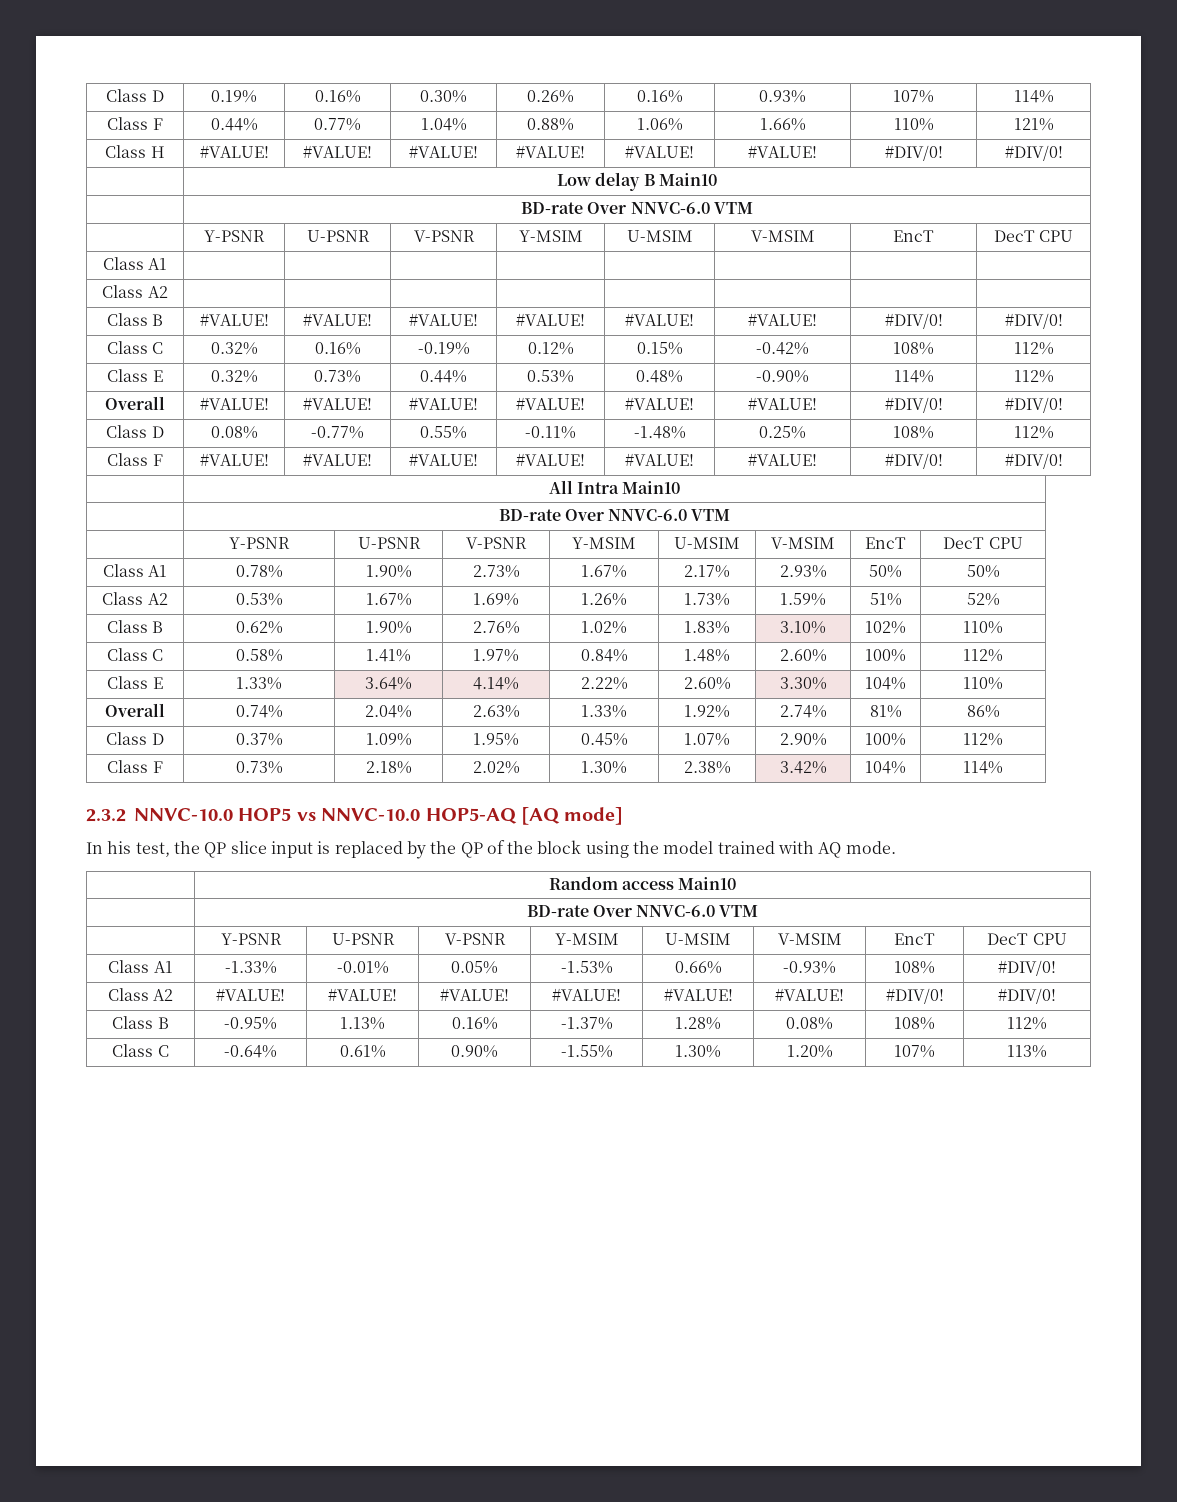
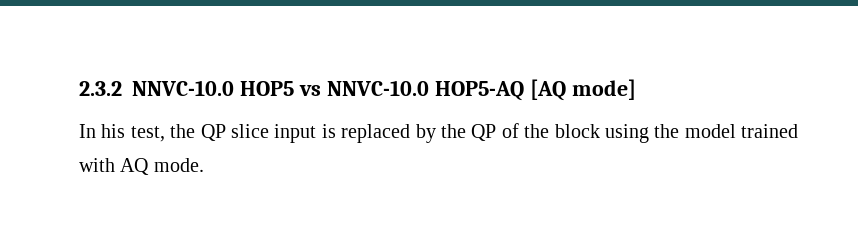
[106,89,164,102] [211,90,257,103] [314,90,361,103] [419,90,467,103] [527,90,574,103] [636,90,683,103] [759,90,806,103] [893,90,934,103] [1013,90,1054,103] [107,117,163,130] [210,118,258,131] [314,118,361,131] [420,118,467,131] [527,118,574,131] [636,118,683,131] [759,118,806,131] [893,118,934,131] [1013,118,1054,131] [105,145,165,158] [199,145,269,158] [303,145,372,158] [408,145,478,158] [516,145,585,158] [625,145,694,158] [748,145,817,158] [884,145,943,161] [1004,145,1063,161] [557,172,717,191] [521,202,753,214] [204,230,265,242] [306,230,370,242] [413,230,475,242] [518,230,583,242] [626,230,693,242] [750,230,815,242] [893,230,934,242] [993,230,1074,242] [102,257,168,270] [102,285,168,298] [106,313,164,326] [199,313,269,326] [303,313,372,326] [408,313,478,326] [516,313,585,326] [625,313,694,326] [748,313,817,326] [884,313,943,329] [1004,313,1063,329] [106,341,164,354] [210,342,258,355] [314,342,361,355] [417,342,470,355] [527,342,574,355] [636,342,683,355] [756,342,809,355] [893,342,934,355] [1013,342,1054,355] [107,369,163,382] [210,370,258,383] [314,370,361,383] [419,370,467,383] [527,370,574,383] [636,370,683,383] [756,370,809,383] [893,370,934,383] [1013,370,1054,383] [105,396,165,410] [199,397,269,410] [303,397,372,410] [408,397,478,410] [516,397,585,410] [625,397,694,410] [748,397,817,410] [884,397,943,413] [1004,397,1063,413] [106,425,164,438] [210,426,258,439] [311,426,364,439] [419,426,467,439] [525,426,576,439] [633,426,686,439] [759,426,806,439] [893,426,934,439] [1013,426,1054,439] [107,453,163,466] [199,453,269,466] [303,453,372,466] [408,453,478,466] [516,453,585,466] [625,453,694,466] [748,453,817,466] [884,453,943,469] [1004,453,1063,469] [548,480,681,494] [498,509,731,521] [229,537,290,549] [357,537,421,549] [465,537,527,549] [572,537,636,549] [674,537,740,549] [771,537,835,549] [865,537,906,549] [943,537,1023,549] [102,564,168,577] [235,565,283,578] [365,565,412,578] [472,565,520,578] [581,565,627,578] [684,565,730,578] [779,565,827,578] [869,565,902,578] [966,565,1000,578] [102,592,168,605] [235,593,283,606] [365,593,412,606] [472,593,519,606] [581,593,627,606] [684,593,730,606] [780,593,826,606] [869,593,902,606] [966,593,1000,606] [106,620,164,633] [235,621,283,634] [365,621,412,634] [472,621,520,634] [581,621,627,634] [684,621,730,634] [780,621,826,634] [865,621,906,634] [963,621,1003,634] [106,648,164,661] [235,649,283,662] [365,649,411,662] [472,649,519,662] [580,649,628,662] [684,649,730,662] [779,649,827,662] [865,649,906,662] [963,649,1003,662] [107,676,163,689] [236,677,282,690] [364,677,412,690] [472,677,519,690] [580,677,628,690] [683,677,731,690] [779,677,827,690] [865,677,906,690] [963,677,1003,690] [105,703,165,717] [235,705,283,718] [364,705,412,718] [472,705,520,718] [581,705,627,718] [684,705,730,718] [779,705,827,718] [869,705,902,718] [966,705,1000,718] [106,732,164,745] [235,733,283,746] [365,733,412,746] [472,733,519,746] [580,733,628,746] [684,733,730,746] [779,733,827,746] [865,733,906,746] [963,733,1003,746] [107,760,163,773] [235,761,283,774] [365,761,412,774] [472,761,520,774] [581,761,627,774] [683,761,731,774] [779,761,827,774] [865,761,906,774] [963,761,1003,774] Class D | 0.19% | 0.16% | 0.30% | 0.26% | 0.16% | 0.93% | 107% | 114% // Class F | 0.44% | 0.77% | 1.04% | 0.88% | 1.06% | 1.66% | 110% | 121% // Class H | #VALUE! | #VALUE! | #VALUE! | #VALUE! | #VALUE! | #VALUE! | #DIV/0! | #DIV/0! // | Low delay B Main10 // | BD-rate Over NNVC-6.0 VTM // | Y-PSNR | U-PSNR | V-PSNR | Y-MSIM | U-MSIM | V-MSIM | EncT | DecT CPU // Class A1 | | | | | | | | // Class A2 | | | | | | | | // Class B | #VALUE! | #VALUE! | #VALUE! | #VALUE! | #VALUE! | #VALUE! | #DIV/0! | #DIV/0! // Class C | 0.32% | 0.16% | -0.19% | 0.12% | 0.15% | -0.42% | 108% | 112% // Class E | 0.32% | 0.73% | 0.44% | 0.53% | 0.48% | -0.90% | 114% | 112% // Overall | #VALUE! | #VALUE! | #VALUE! | #VALUE! | #VALUE! | #VALUE! | #DIV/0! | #DIV/0! // Class D | 0.08% | -0.77% | 0.55% | -0.11% | -1.48% | 0.25% | 108% | 112% // Class F | #VALUE! | #VALUE! | #VALUE! | #VALUE! | #VALUE! | #VALUE! | #DIV/0! | #DIV/0! // | All Intra Main10 // | BD-rate Over NNVC-6.0 VTM // | Y-PSNR | U-PSNR | V-PSNR | Y-MSIM | U-MSIM | V-MSIM | EncT | DecT CPU // Class A1 | 0.78% | 1.90% | 2.73% | 1.67% | 2.17% | 2.93% | 50% | 50% // Class A2 | 0.53% | 1.67% | 1.69% | 1.26% | 1.73% | 1.59% | 51% | 52% // Class B | 0.62% | 1.90% | 2.76% | 1.02% | 1.83% | 3.10% | 102% | 110% // Class C | 0.58% | 1.41% | 1.97% | 0.84% | 1.48% | 2.60% | 100% | 112% // Class E | 1.33% | 3.64% | 4.14% | 2.22% | 2.60% | 3.30% | 104% | 110% // Overall | 0.74% | 2.04% | 2.63% | 1.33% | 1.92% | 2.74% | 81% | 86% // Class D | 0.37% | 1.09% | 1.95% | 0.45% | 1.07% | 2.90% | 100% | 112% // Class F | 0.73% | 2.18% | 2.02% | 1.30% | 2.38% | 3.42% | 104% | 114% // -> (79, 88) none
[548,876,737,890] [526,905,759,917] [220,933,282,945] [331,933,395,945] [444,933,506,945] [554,933,619,945] [665,933,731,945] [777,933,842,945] [894,933,935,945] [987,933,1067,945] [108,960,173,973] [224,961,277,974] [336,961,389,974] [450,961,498,974] [560,961,613,974] [674,961,722,974] [783,961,836,974] [894,961,935,974] [998,960,1056,976] [107,988,174,1001] [216,988,285,1001] [328,988,397,1001] [439,988,509,1001] [552,988,621,1001] [663,988,733,1001] [775,988,844,1001] [885,988,944,1004] [998,988,1056,1004] [112,1016,169,1029] [224,1017,277,1030] [340,1017,385,1030] [451,1017,498,1030] [560,1017,613,1030] [675,1017,721,1030] [786,1017,833,1030] [894,1017,935,1030] [1007,1017,1047,1030] [112,1044,169,1057] [224,1045,277,1058] [339,1045,386,1058] [450,1045,498,1058] [560,1045,613,1058] [675,1045,721,1058] [786,1045,833,1058] [894,1045,935,1058] [1007,1045,1047,1058] // | Random access Main10 // | BD-rate Over NNVC-6.0 VTM // | Y-PSNR | U-PSNR | V-PSNR | Y-MSIM | U-MSIM | V-MSIM | EncT | DecT CPU // Class A1 | -1.33% | -0.01% | 0.05% | -1.53% | 0.66% | -0.93% | 108% | #DIV/0! // Class A2 | #VALUE! | #VALUE! | #VALUE! | #VALUE! | #VALUE! | #VALUE! | #DIV/0! | #DIV/0! // Class B | -0.95% | 1.13% | 0.16% | -1.37% | 1.28% | 0.08% | 108% | 112% // Class C | -0.64% | 0.61% | 0.90% | -1.55% | 1.30% | 1.20% | 107% | 113% -> (204, 165) none

